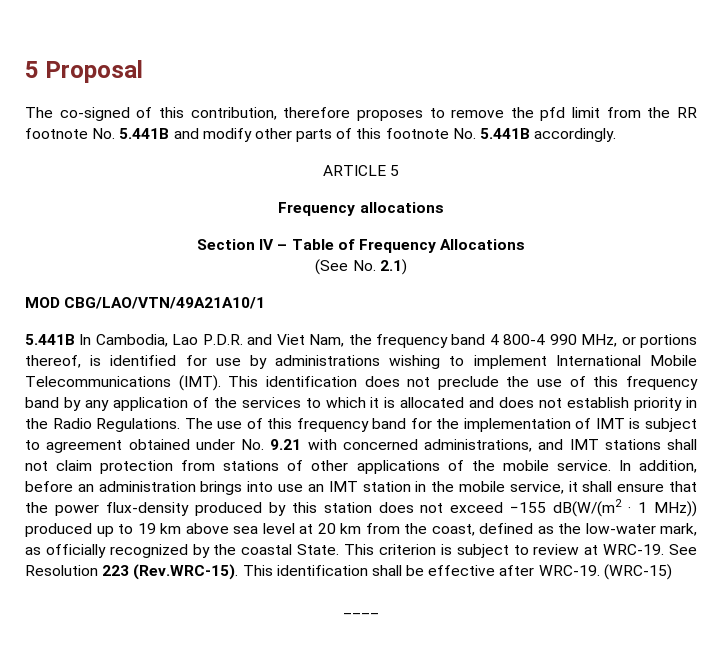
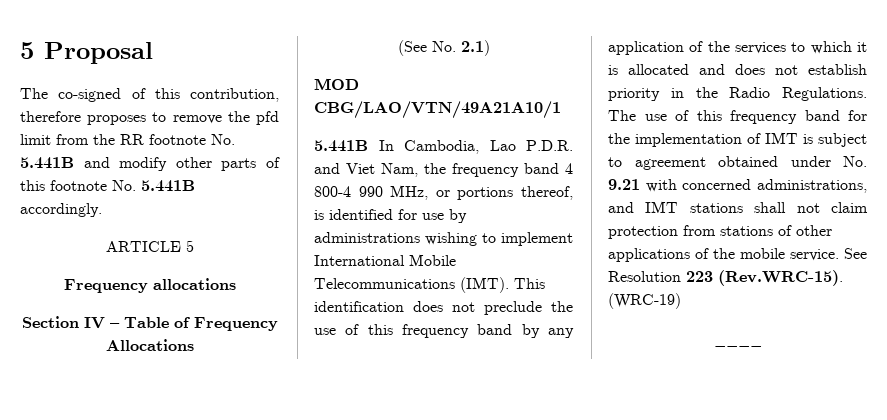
[618,460,698,473] [25,481,697,495] [25,499,698,517] [25,523,697,537] [25,544,698,558] [25,564,672,580] In addition, before an administration brings into use an IMT station in the mobile service, it shall ensure that the power flux-density produced by this station does not exceed −155 dB(W/(m2 · 1 MHz)) produced up to 19 km above sea level at 20 km from the coast, defined as the low-water mark, as officially recognized by the coastal State. This criterion is subject to review at WRC-19. See Resolution 223 (Rev.WRC-15). This identification shall be effective after WRC-19. (WRC-15) -> [844,248,867,259] [608,270,843,286] [608,293,681,309] See Resolution 223 (Rev.WRC-15). (WRC-19)

